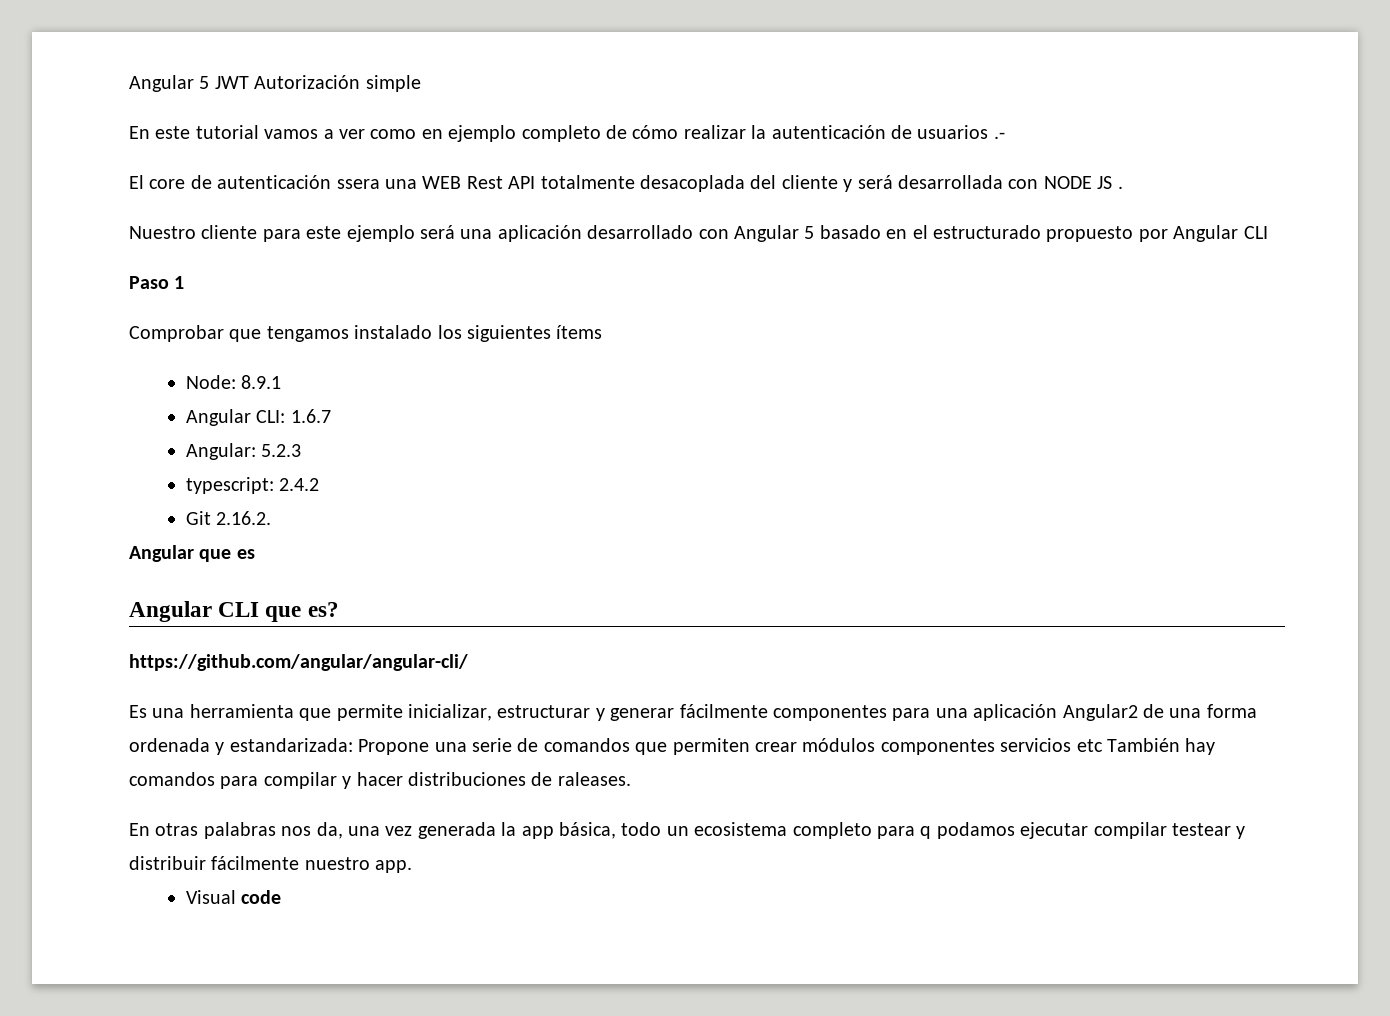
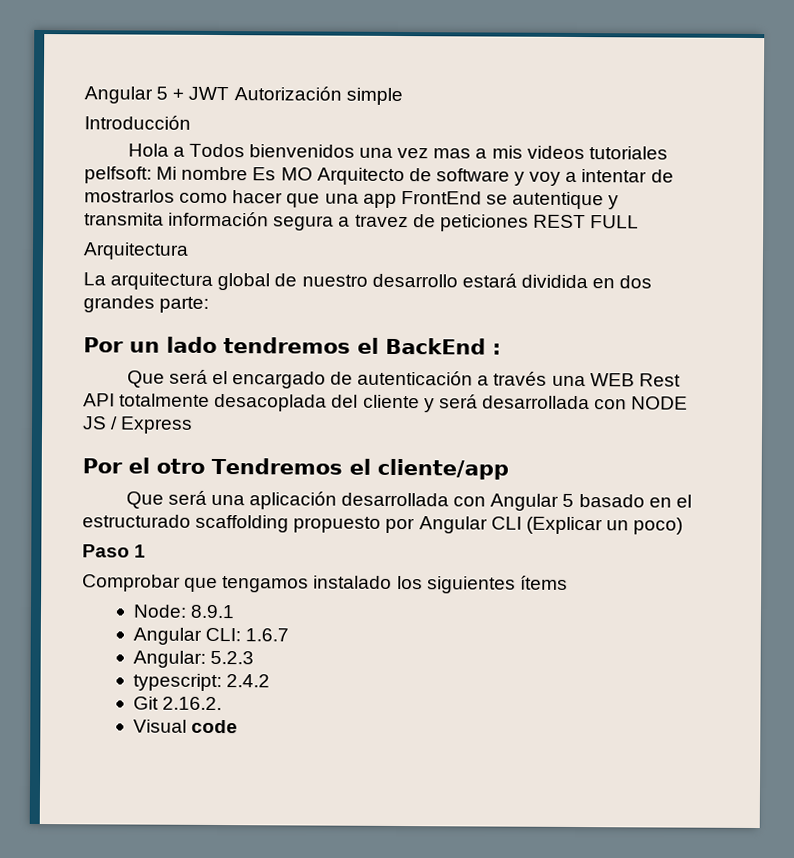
[129,75,210,92] Angular 5 -> [84,86,185,104] Angular 5 +
[129,125,1005,142] [129,175,380,189] En este tutorial vamos a ver como en ejemplo completo de cómo realizar la autenticación de usuarios .- // El core de autenticación ssera -> [84,115,191,130] [127,143,668,160] [84,166,674,186] [84,189,620,210] [84,211,640,232] [83,242,189,260] [83,272,653,291] [83,295,210,313] [83,336,501,355] [126,369,548,389] Introducción // Hola a Todos bienvenidos una vez mas a mis videos tutoriales pelfsoft: Mi nombre Es MO Arquitecto de software y voy a intentar de mostrarlos como hacer que una app FrontEnd se autentique y transmita información segura a travez de peticiones REST FULL // Arquitectura // La arquitectura global de nuestro desarrollo estará dividida en dos grandes parte: // Por un lado tendremos el BackEnd : // Que será el encargado de autenticación a través
[1117,186,1123,189] [129,225,415,242] . // Nuestro cliente para este ejemplo -> [110,416,194,434] [82,457,509,480] [125,491,164,509] / Express // Por el otro Tendremos el cliente/app // Que
[587,225,694,239] desarrollado -> [341,492,450,507] desarrollada
(1041, 232) none -> [195,514,290,533] scaffolding
(1268, 232) none -> [525,516,684,535] (Explicar un poco)
[129,545,255,562] [129,601,339,622] [129,654,468,671] [129,704,1257,721] [129,738,1216,755] [129,772,631,789] [129,822,1246,839] [129,856,413,873] // Angular que es // Angular CLI que es? // https://github.com/angular/angular-cli/ // Es una herramienta que permite inicializar, estructurar y generar fácilmente componentes para una aplicación Angular2 de una forma ordenada y estandarizada: Propone una serie de comandos que permiten crear módulos componentes servicios etc También hay comandos para compilar y hacer distribuciones de raleases. // En otras palabras nos da, una vez generada la app básica, todo un ecosistema completo para q podamos ejecutar compilar testear y distribuir fácilmente nuestro app. -> (223, 703) none

